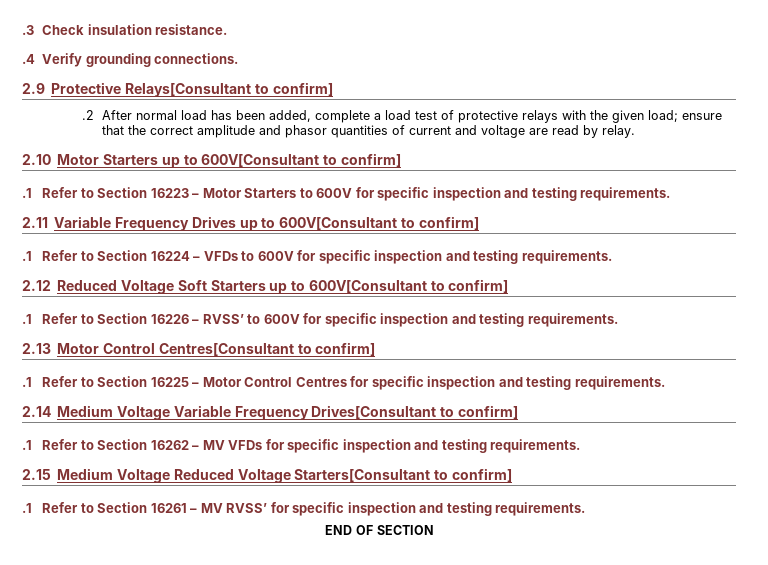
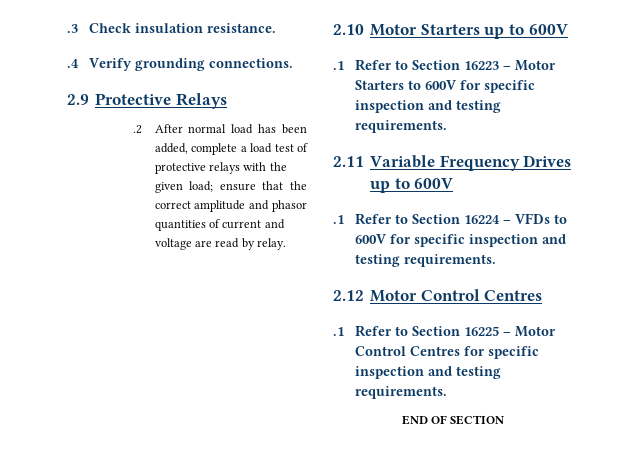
[125,82,333,97] Relays[Consultant to confirm] -> [175,93,227,109] Relays
[201,153,401,167] 600V[Consultant to confirm] -> [528,24,568,35] 600V
[279,216,479,230] 600V[Consultant to confirm] -> [414,178,454,189] 600V
[57,279,509,294] [22,313,618,327] [22,342,376,356] Reduced Voltage Soft Starters up to 600V[Consultant to confirm] // .1 Refer to Section 16226 – RVSS’ to 600V for specific inspection and testing requirements. // 2.13 Motor Control Centres[Consultant to confirm] -> [370,289,543,302] Motor Control Centres
[22,405,518,420] [22,439,581,453] [22,468,512,483] [22,502,586,516] // 2.14 Medium Voltage Variable Frequency Drives[Consultant to confirm] // .1 Refer to Section 16262 – MV VFDs for specific inspection and testing requirements. // 2.15 Medium Voltage Reduced Voltage Starters[Consultant to confirm] // .1 Refer to Section 16261 – MV RVSS’ for specific inspection and testing requirements. -> (447, 392) none

